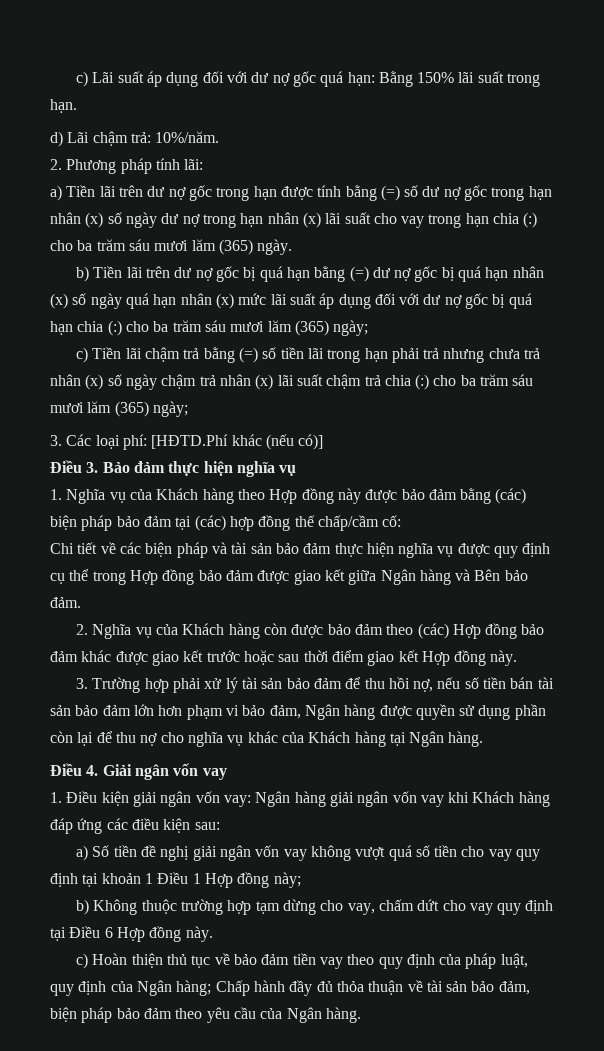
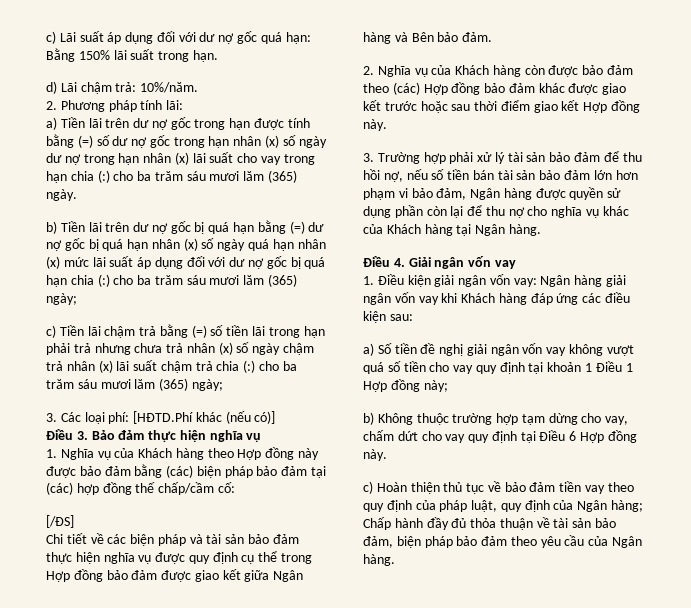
(402, 521) none -> [46,515,74,528] // [/ĐS]

